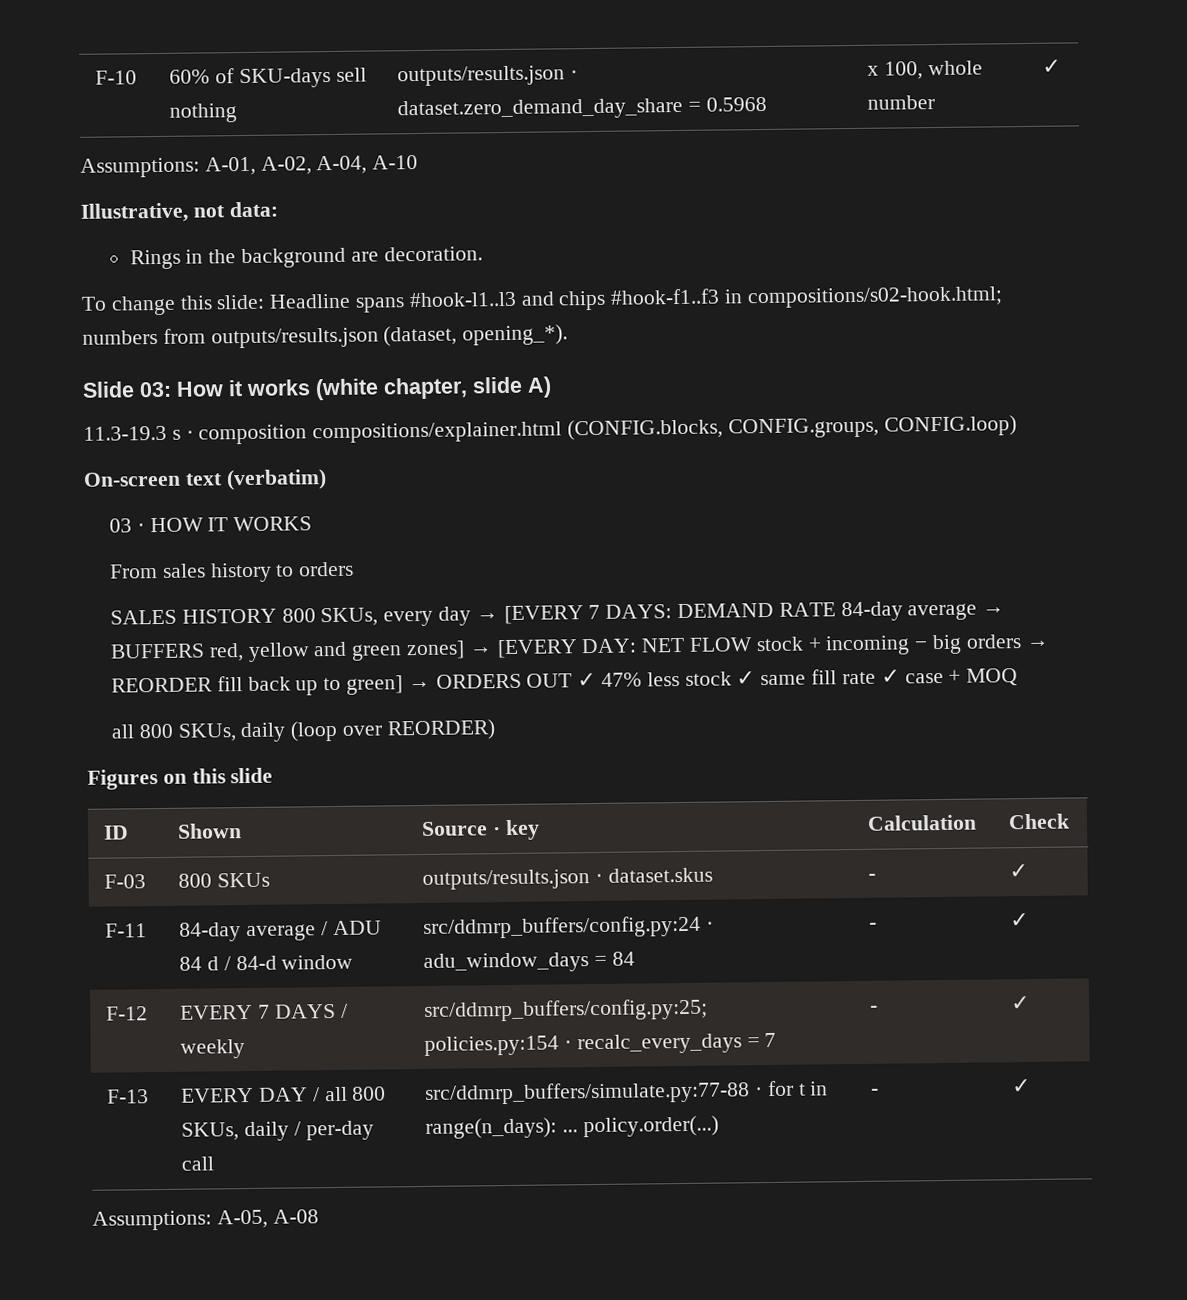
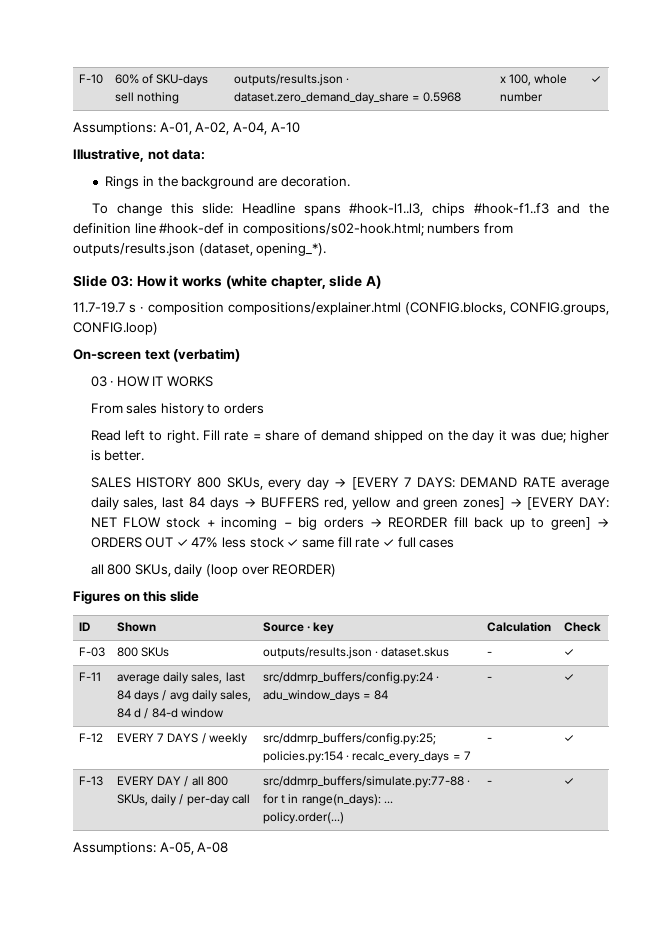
[408,288,721,311] #hook-l1..l3 and chips #hook-f1..f3 -> [349,203,609,216] [73,223,225,234] #hook-l1..l3, chips #hook-f1..f3 and the definition line #hook-def
[83,425,167,441] 11.3-19.3 -> [73,302,125,313] 11.7-19.7
(355, 569) none -> [90,430,609,443] [90,450,145,461] // Read left to right. Fill rate = share of demand shipped on the day it was due; higher is better.
[840,601,978,622] 84-day average -> [561,479,610,490] [90,497,240,510] average daily sales, last 84 days
[904,668,1019,686] case + MOQ -> [397,537,455,548] full cases
[179,920,382,942] 84-day average / ADU -> [116,672,245,684] [116,690,252,702] average daily sales, last 84 days / avg daily sales,

